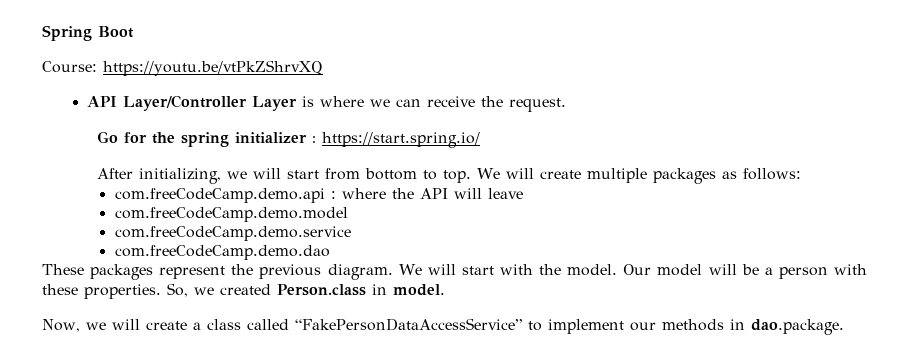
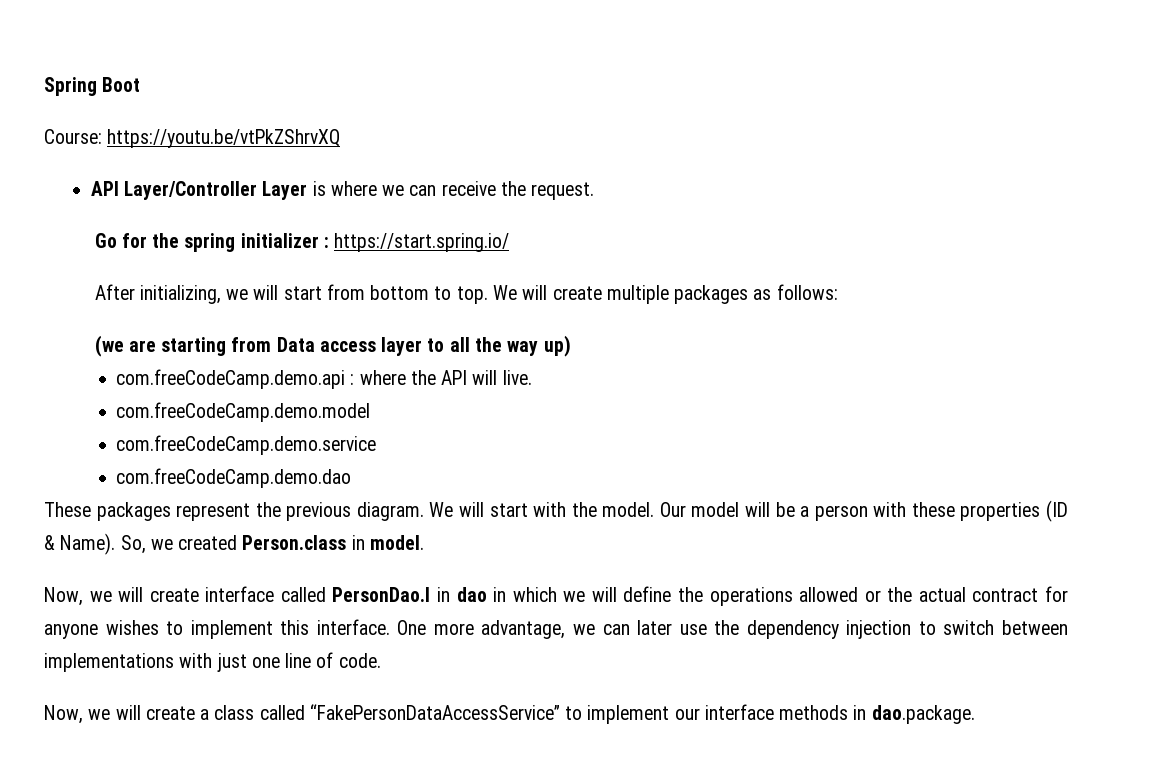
(802, 174) none -> [94,335,571,357] // (we are starting from Data access layer to all the way up)
[487,188,523,199] leave -> [502,370,532,385] live.
[84,284,161,299] properties. -> [960,500,1068,522] [44,533,116,555] properties (ID & Name).
(445, 290) none -> [44,586,1068,606] [44,619,1068,639] [44,652,381,672] // Now, we will create interface called PersonDao.I in dao in which we will define the operations allowed or the actual contract for anyone wishes to implement this interface. One more advantage, we can later use the dependency injection to switch between implementations with just one line of code.
(656, 326) none -> [704,704,774,720] interface

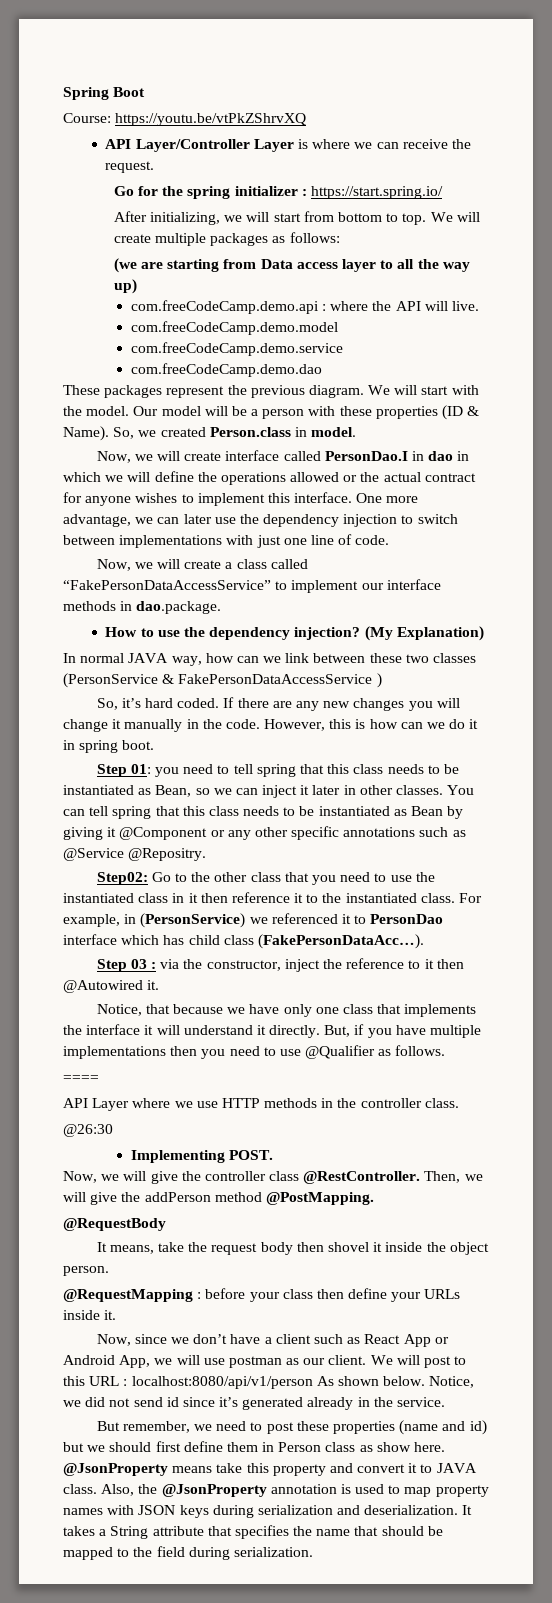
(975, 714) none -> [105,626,484,641] [63,653,477,666] [63,673,382,688] [96,697,460,711] [63,719,479,732] [63,740,155,753] [96,764,459,777] [63,785,475,798] [63,806,464,819] [63,826,466,840] [63,848,207,861] [96,872,435,885] [63,892,483,903] [63,913,444,928] [63,934,424,949] [96,958,464,972] [63,980,160,993] [96,1004,477,1017] [63,1024,482,1038] [63,1045,446,1059] [63,1075,99,1082] [63,1098,459,1111] [63,1124,113,1137] [130,1150,274,1163] [63,1171,483,1184] [63,1192,374,1205] [63,1218,166,1231] [96,1242,489,1255] [63,1266,109,1276] [63,1288,461,1302] [63,1310,117,1320] [96,1334,449,1347] [63,1355,467,1368] [63,1376,475,1389] [63,1397,446,1410] [96,1420,487,1435] [63,1441,446,1452] [63,1463,477,1476] [63,1484,489,1497] [63,1505,473,1518] [63,1525,443,1539] [63,1546,313,1560] // How to use the dependency injection? (My Explanation) // In normal JAVA way, how can we link between these two classes (PersonService & FakePersonDataAccessService ) // So, it’s hard coded. If there are any new changes you will change it manually in the code. However, this is how can we do it in spring boot. // Step 01: you need to tell spring that this class needs to be instantiated as Bean, so we can inject it later in other classes. You can tell spring that this class needs to be instantiated as Bean by giving it @Component or any other specific annotations such as @Service @Repositry. // Step02: Go to the other class that you need to use the instantiated class in it then reference it to the instantiated class. For example, in (PersonService) we referenced it to PersonDao interface which has child class (FakePersonDataAcc…). // Step 03 : via the constructor, inject the reference to it then @Autowired it. // Notice, that because we have only one class that implements the interface it will understand it directly. But, if you have multiple implementations then you need to use @Qualifier as follows. // ==== // API Layer where we use HTTP methods in the controller class. // @26:30 // Implementing POST. // Now, we will give the controller class @RestController. Then, we will give the addPerson method @PostMapping. // @RequestBody // It means, take the request body then shovel it inside the object person. // @RequestMapping : before your class then define your URLs inside it. // Now, since we don’t have a client such as React App or Android App, we will use postman as our client. We will post to this URL : localhost:8080/api/v1/person As shown below. Notice, we did not send id since it’s generated already in the service. // But remember, we need to post these properties (name and id) but we should first define them in Person class as show here. @JsonProperty means take this property and convert it to JAVA class. Also, the @JsonProperty annotation is used to map property names with JSON keys during serialization and deserialization. It takes a String attribute that specifies the name that should be mapped to the field during serialization.

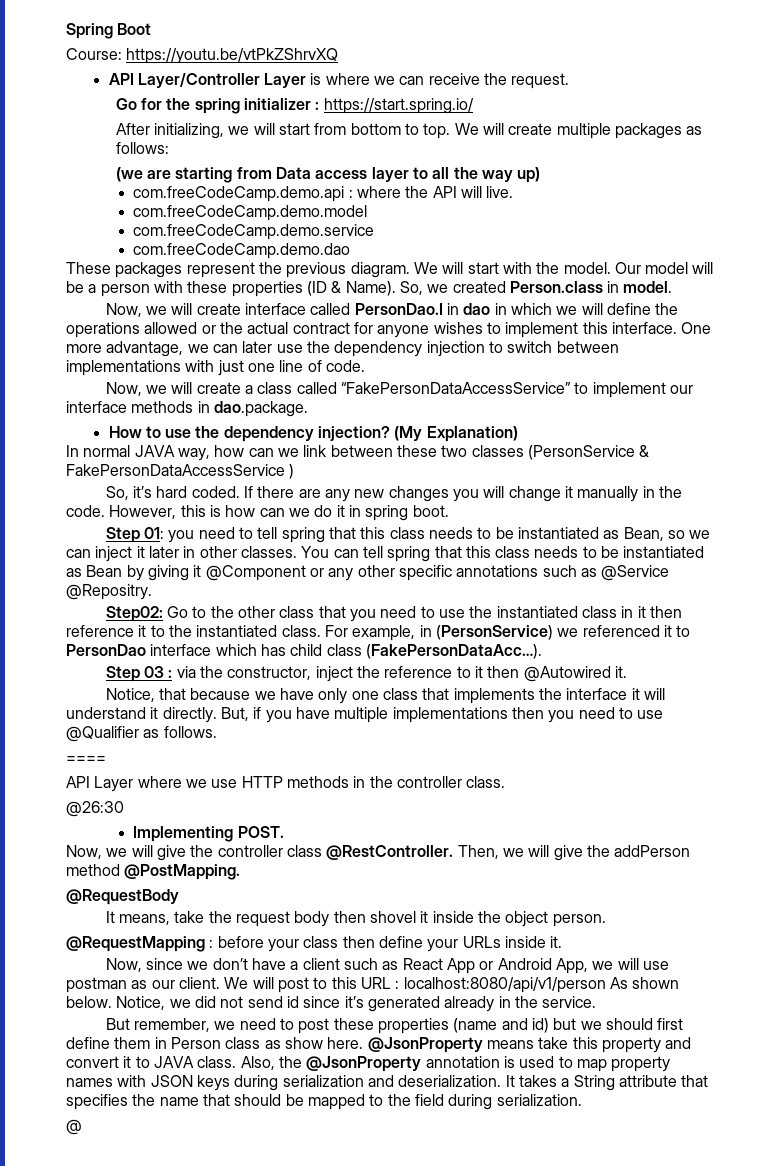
(313, 1552) none -> [66,1119,82,1135] // @

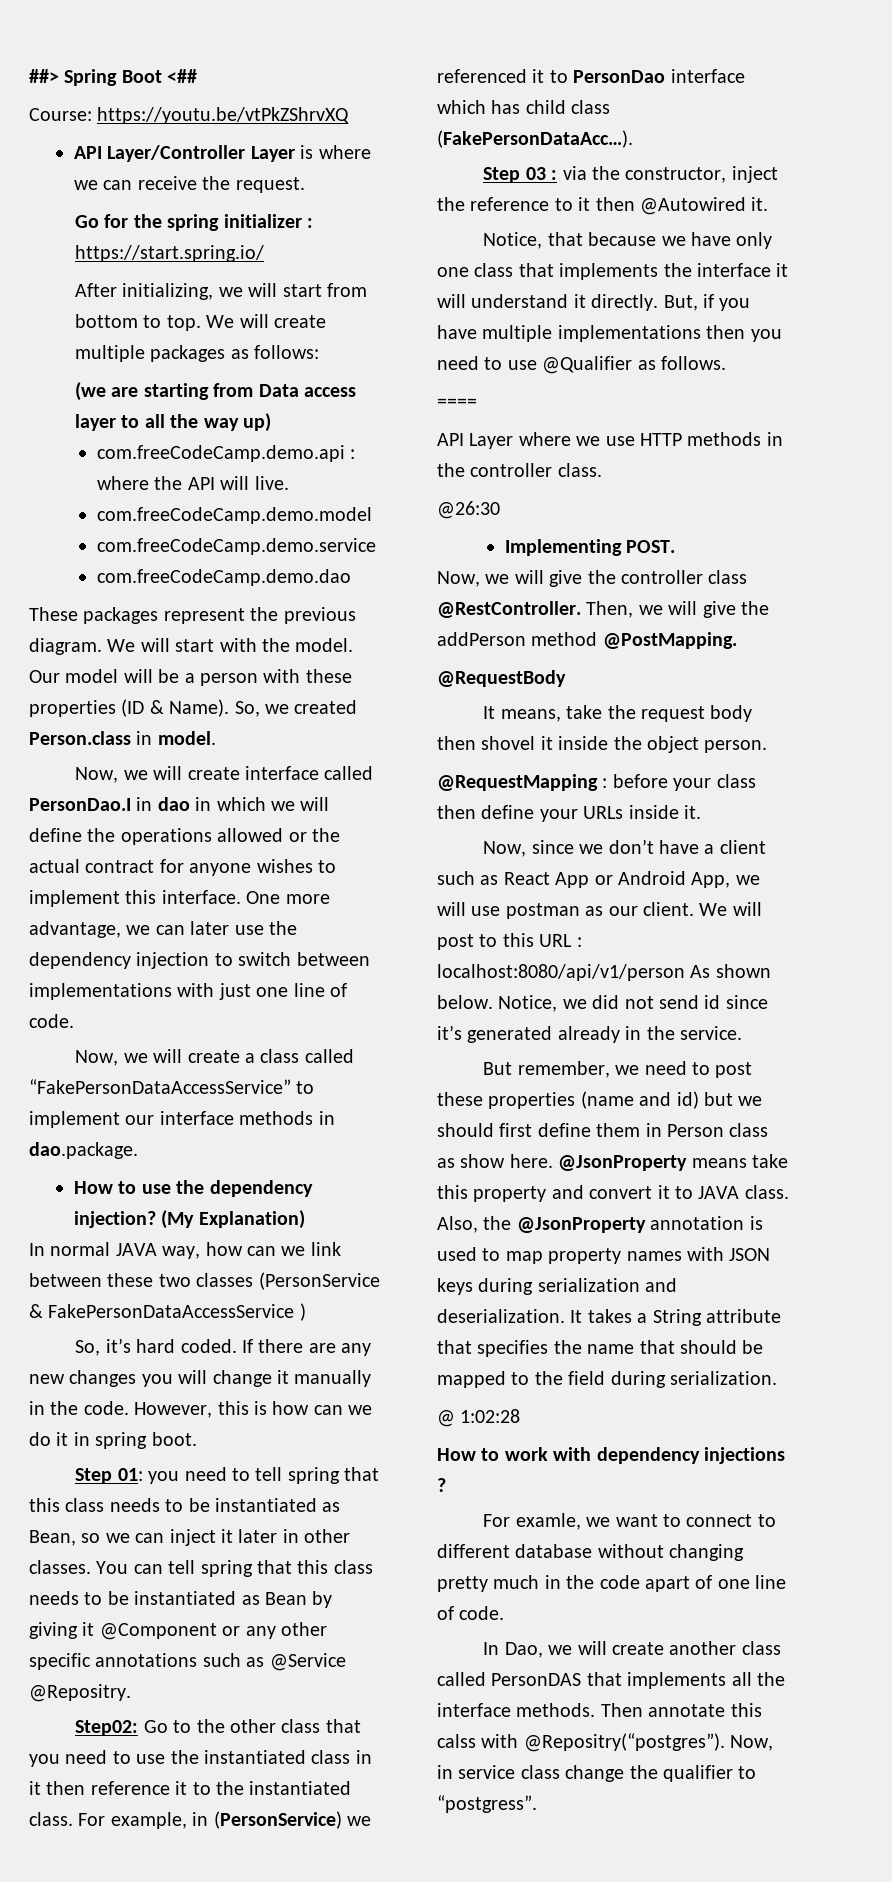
(66, 31) none -> [29,69,59,83] ##>
(152, 29) none -> [167,69,198,83] <##
(82, 1127) none -> [460,1409,521,1423] [437,1447,785,1464] [437,1478,446,1492] [483,1513,776,1530] [437,1544,745,1561] [437,1575,787,1592] [437,1606,505,1620] [483,1641,781,1658] [437,1672,785,1689] [437,1703,762,1717] [437,1733,774,1752] [437,1765,757,1782] [437,1795,537,1813] 1:02:28 // How to work with dependency injections ? // For examle, we want to connect to different database without changing pretty much in the code apart of one line of code. // In Dao, we will create another class called PersonDAS that implements all the interface methods. Then annotate this calss with @Repositry(“postgres”). Now, in service class change the qualifier to “postgress”.

